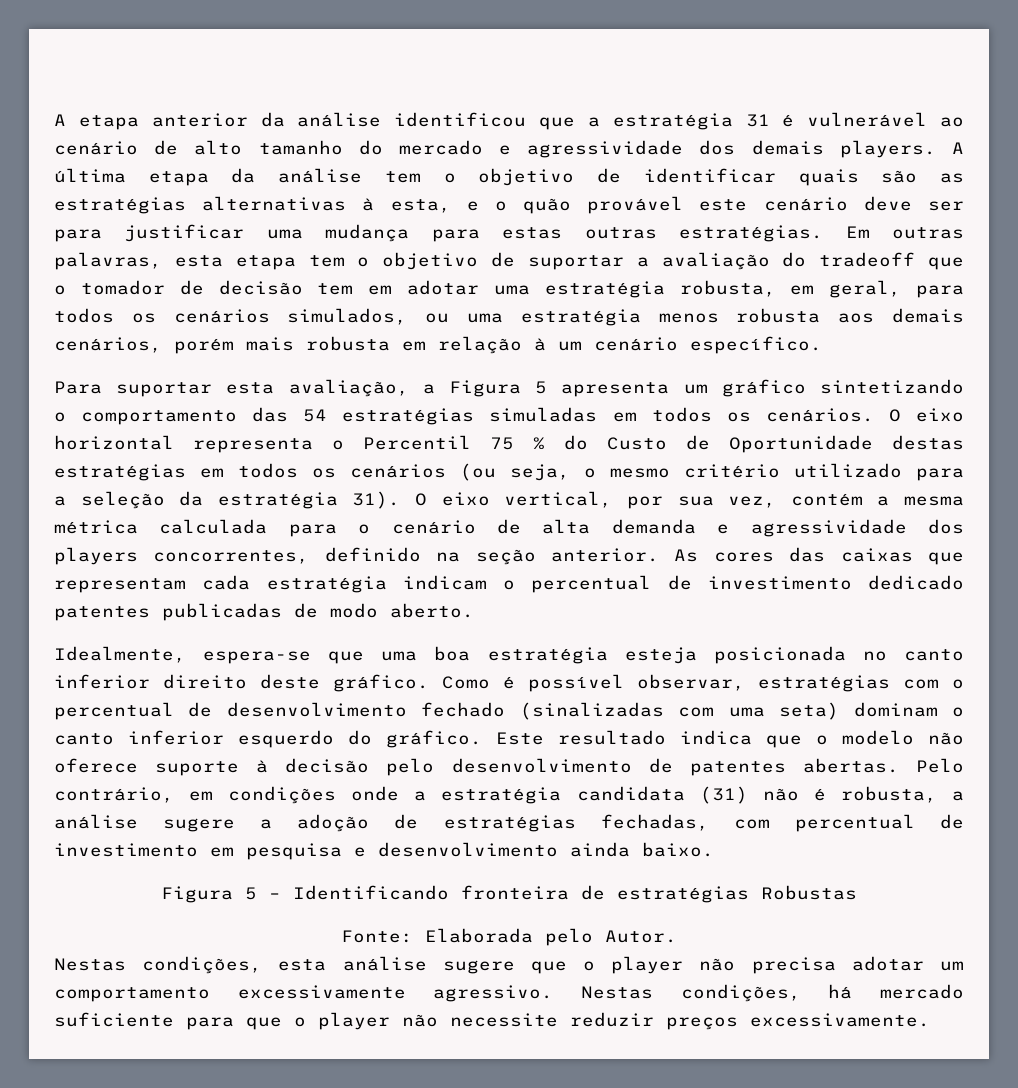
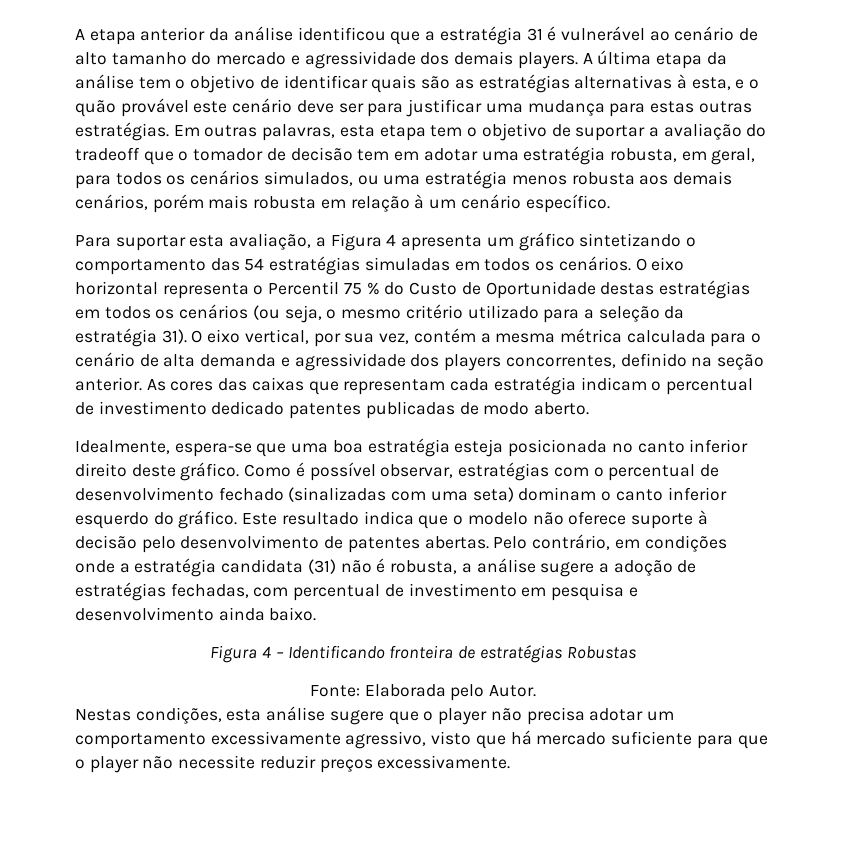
[535,381,548,394] 5 -> [386,234,397,246] 4
[245,887,257,900] 5 -> [262,646,272,658] 4
[433,984,801,1002] agressivo. Nestas condições, -> [345,731,506,749] agressivo, visto que

